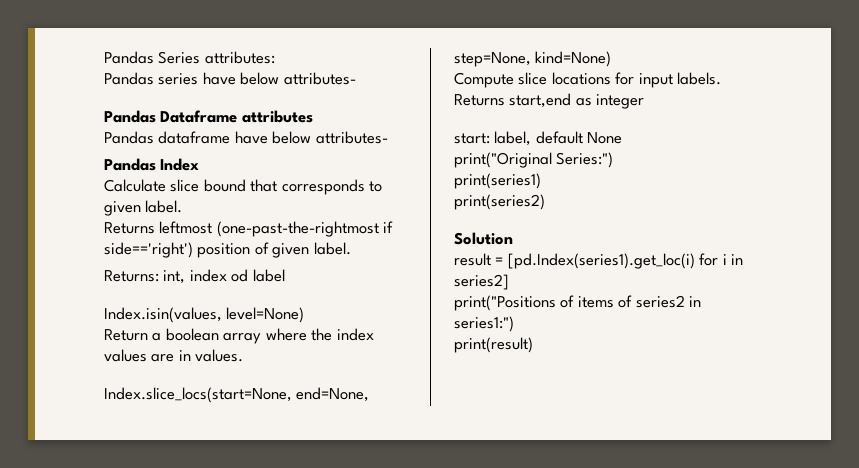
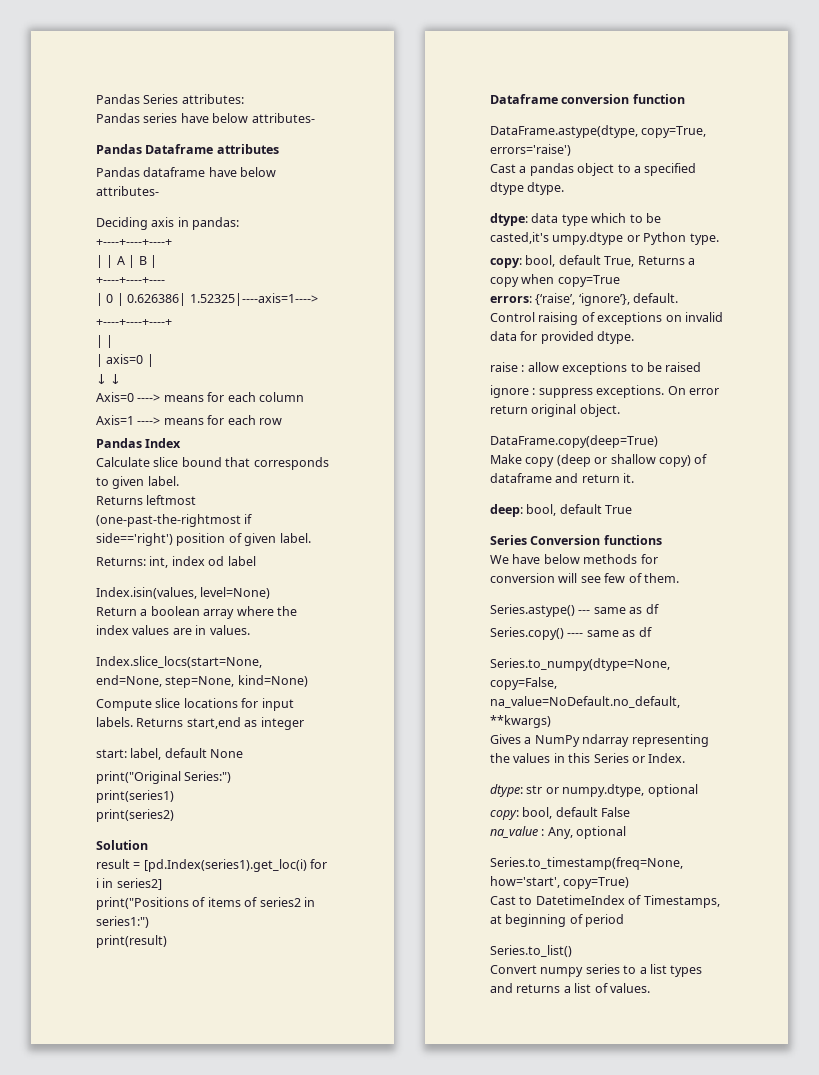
(388, 137) none -> [96,217,240,230] [96,239,172,246] [96,255,157,268] [96,277,165,284] [96,293,318,306] [96,319,172,326] [96,335,114,348] [96,354,154,367] [96,374,122,384] [96,392,304,402] [96,415,282,425] // Deciding axis in pandas: // +----+----+----+ // | | A | B | // +----+----+---- // | 0 | 0.626386| 1.52325|----axis=1----> // +----+----+----+ // | | // | axis=0 | // ↓ ↓ // Axis=0 ----> means for each column // Axis=1 ----> means for each row
(533, 345) none -> [490,94,685,104] [490,125,707,138] [490,144,571,156] [490,163,697,176] [490,182,565,195] [490,213,661,226] [490,232,719,245] [490,255,695,268] [490,274,620,287] [490,293,679,306] [490,312,723,325] [490,331,635,344] [490,362,702,375] [490,385,719,398] [490,404,620,417] [490,435,658,448] [490,454,708,467] [490,473,635,483] [490,504,633,517] [490,535,662,545] [490,554,658,564] [490,573,679,583] [490,604,659,617] [490,627,652,640] [490,658,670,671] [490,677,557,690] [490,696,680,708] [490,715,551,728] [490,734,709,747] [490,753,686,763] [490,784,698,797] [490,807,631,820] [490,826,627,839] [490,857,683,870] [490,876,630,889] [490,895,720,908] [490,914,625,927] [490,945,572,957] [490,964,703,977] [490,983,650,993] // Dataframe conversion function // DataFrame.astype(dtype, copy=True, errors='raise') // Cast a pandas object to a specified dtype dtype. // dtype: data type which to be casted,it's umpy.dtype or Python type. // copy: bool, default True, Returns a copy when copy=True // errors: {‘raise’, ‘ignore’}, default. Control raising of exceptions on invalid data for provided dtype. // raise : allow exceptions to be raised // ignore : suppress exceptions. On error return original object. // DataFrame.copy(deep=True) // Make copy (deep or shallow copy) of dataframe and return it. // deep: bool, default True // Series Conversion functions // We have below methods for conversion will see few of them. // Series.astype() --- same as df // Series.copy() ---- same as df // Series.to_numpy(dtype=None, copy=False, na_value=NoDefault.no_default, **kwargs) // Gives a NumPy ndarray representing the values in this Series or Index. // dtype: str or numpy.dtype, optional // copy: bool, default False // na_value : Any, optional // Series.to_timestamp(freq=None, how='start', copy=True) // Cast to DatetimeIndex of Timestamps, at beginning of period // Series.to_list() // Convert numpy series to a list types and returns a list of values.

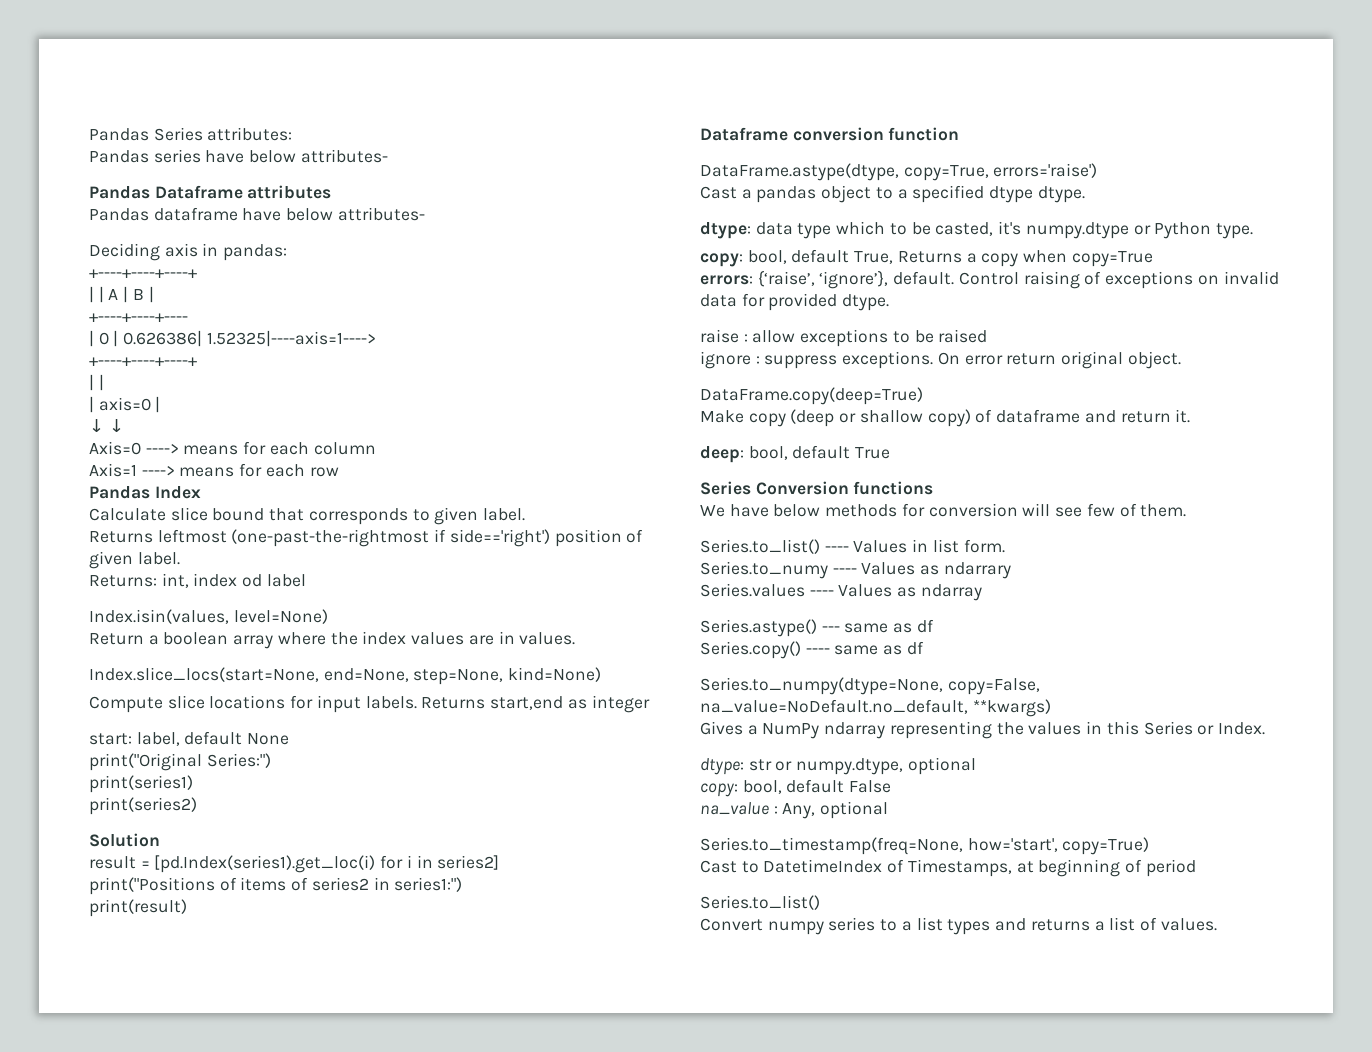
[490,232,624,245] casted,it's umpy.dtype -> [935,221,1129,239] casted, it's numpy.dtype
(679, 578) none -> [700,539,1005,554] [700,561,1011,579] [700,583,982,601] // Series.to_list() ---- Values in list form. // Series.to_numy ---- Values as ndarrary // Series.values ---- Values as ndarray

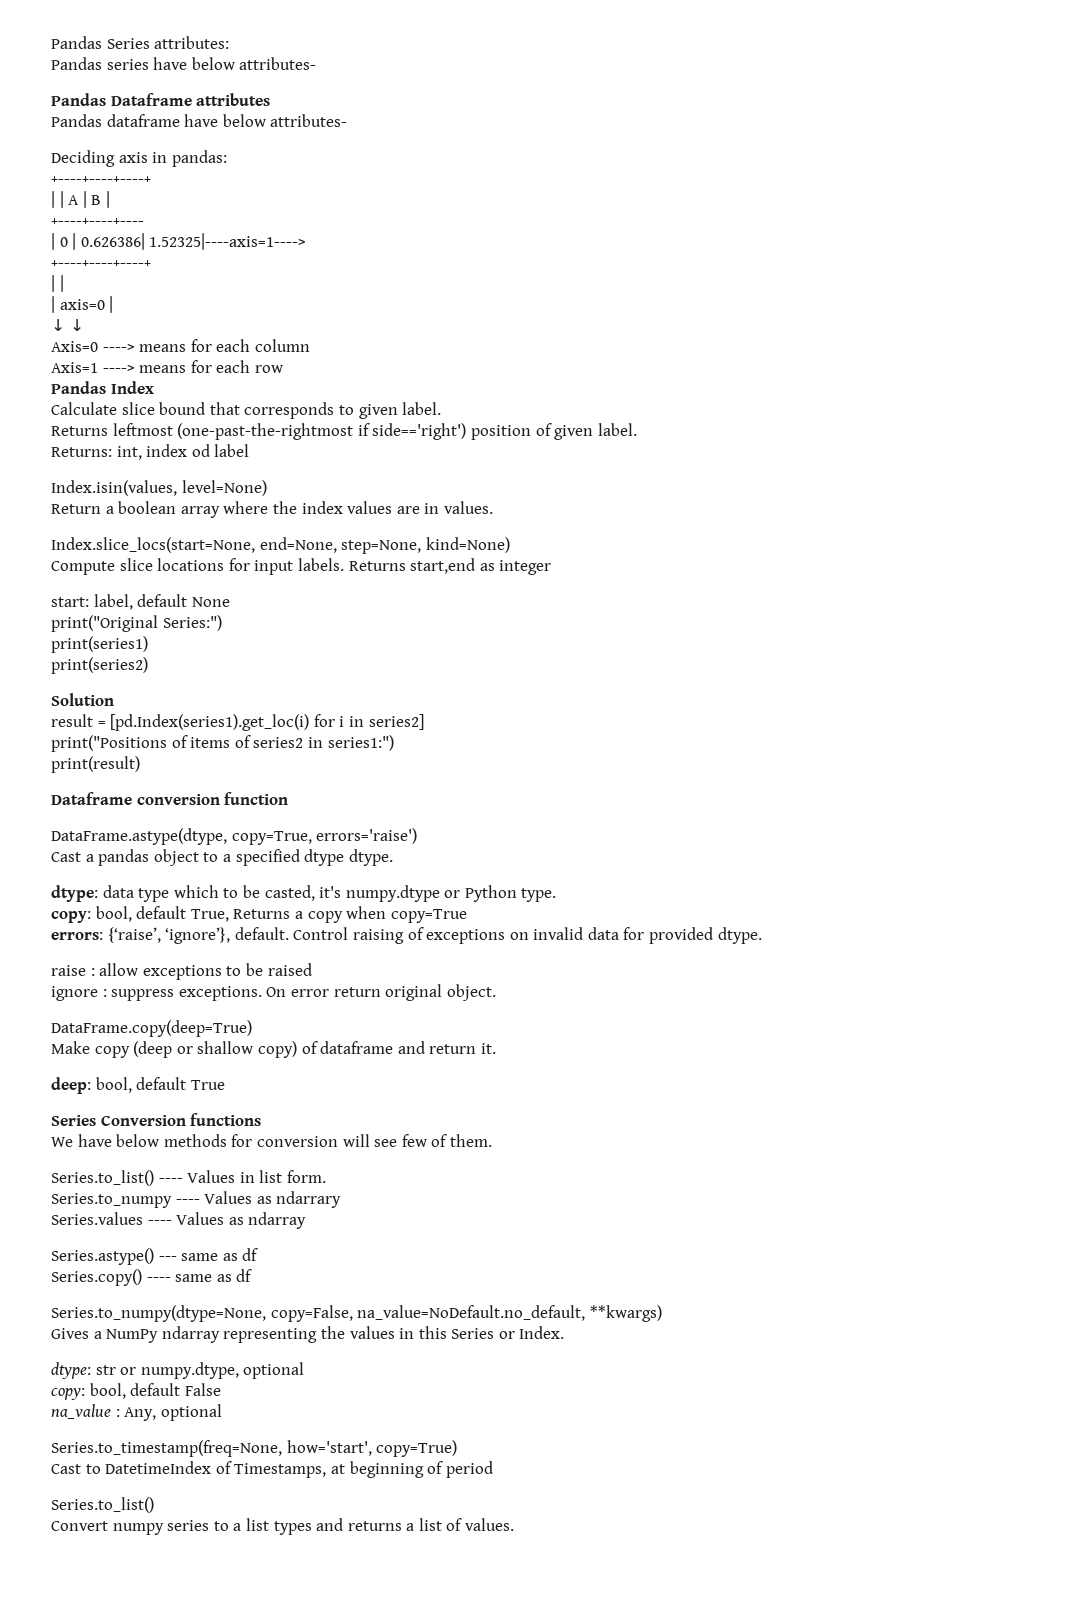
[700,561,828,579] Series.to_numy -> [51,1193,172,1208] Series.to_numpy

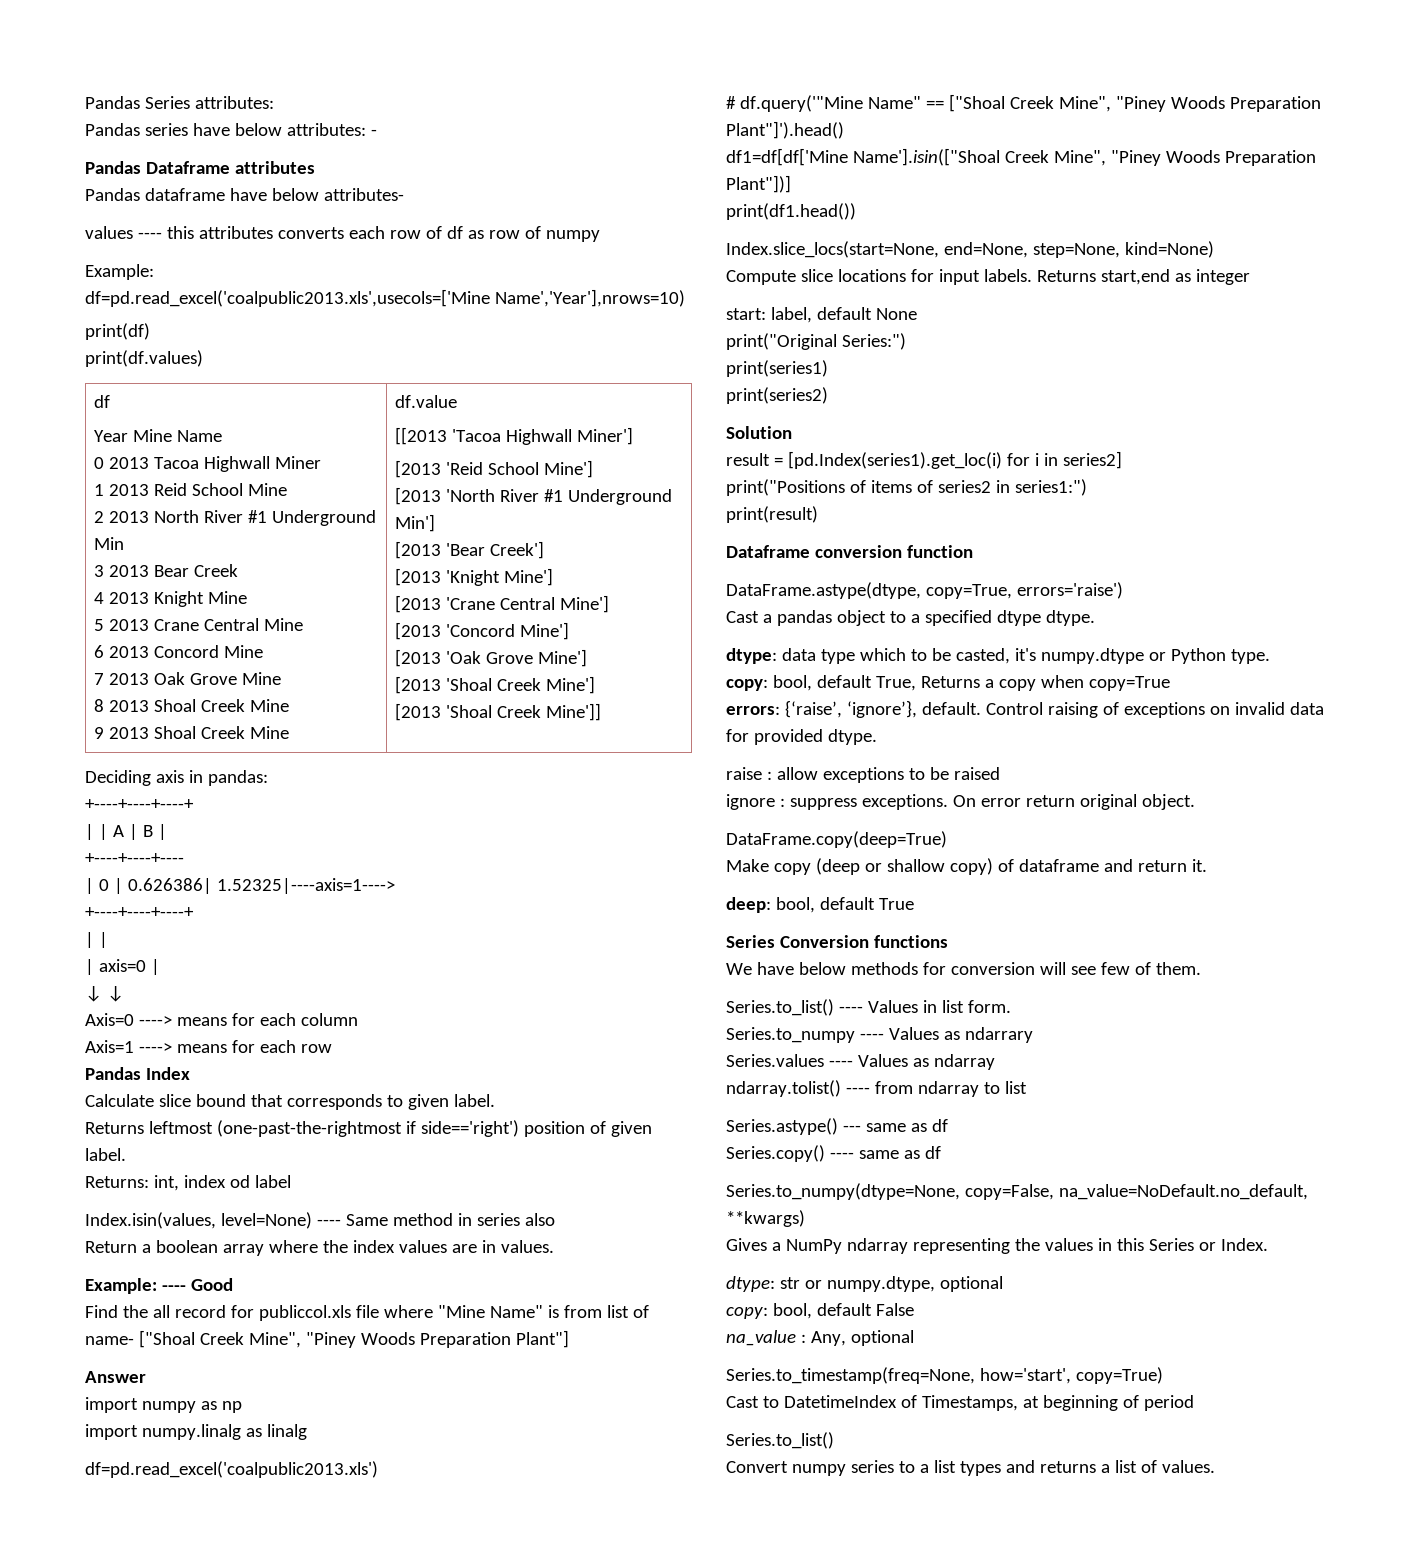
[239,57,317,70] attributes- -> [286,123,377,136] attributes: -
(348, 120) none -> [85,226,600,242] [85,264,154,280] [85,289,685,307] [85,323,150,340] [85,350,203,367] [94,395,111,408] [94,429,223,442] [94,456,322,472] [94,483,288,496] [94,510,377,526] [94,537,125,550] [94,564,239,577] [94,591,248,607] [94,618,304,631] [94,645,264,658] [94,672,282,685] [94,699,290,712] [94,726,290,739] [395,395,458,408] [395,427,634,445] [395,460,594,478] [395,487,673,505] [395,514,436,532] [395,541,545,559] [395,568,554,586] [395,595,610,613] [395,622,570,640] [395,649,588,667] [395,676,596,694] [395,703,602,721] // values ---- this attributes converts each row of df as row of numpy // Example: // df=pd.read_excel('coalpublic2013.xls',usecols=['Mine Name','Year'],nrows=10) // print(df) // print(df.values) // df // Year Mine Name // 0 2013 Tacoa Highwall Miner // 1 2013 Reid School Mine // 2 2013 North River #1 Underground Min // 3 2013 Bear Creek // 4 2013 Knight Mine // 5 2013 Crane Central Mine // 6 2013 Concord Mine // 7 2013 Oak Grove Mine // 8 2013 Shoal Creek Mine // 9 2013 Shoal Creek Mine | df.value // [[2013 'Tacoa Highwall Miner'] // [2013 'Reid School Mine'] // [2013 'North River #1 Underground Min'] // [2013 'Bear Creek'] // [2013 'Knight Mine'] // [2013 'Crane Central Mine'] // [2013 'Concord Mine'] // [2013 'Oak Grove Mine'] // [2013 'Shoal Creek Mine'] // [2013 'Shoal Creek Mine']]
(267, 488) none -> [316,1213,555,1226] ---- Same method in series also
(493, 507) none -> [85,1278,233,1294] [85,1305,649,1321] [85,1330,569,1348] [85,1371,146,1383] [85,1397,242,1413] [85,1424,307,1440] [85,1461,378,1478] [726,94,1321,112] [726,121,844,139] [726,148,1316,166] [726,175,791,193] [726,203,856,220] // Example: ---- Good // Find the all record for publiccol.xls file where "Mine Name" is from list of name- ["Shoal Creek Mine", "Piney Woods Preparation Plant"] // Answer // import numpy as np // import numpy.linalg as linalg // df=pd.read_excel('coalpublic2013.xls') // # df.query('"Mine Name" == ["Shoal Creek Mine", "Piney Woods Preparation Plant"]').head() // df1=df[df['Mine Name'].isin(["Shoal Creek Mine", "Piney Woods Preparation Plant"])] // print(df1.head())
(307, 1220) none -> [726,1080,1027,1097] // ndarray.tolist() ---- from ndarray to list

